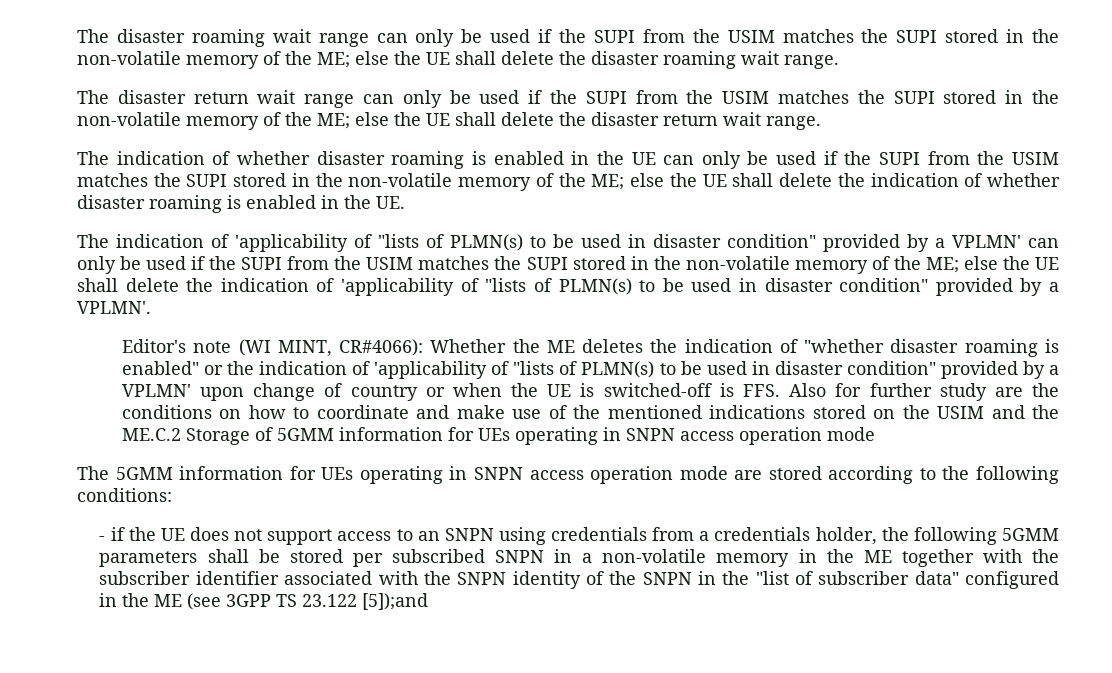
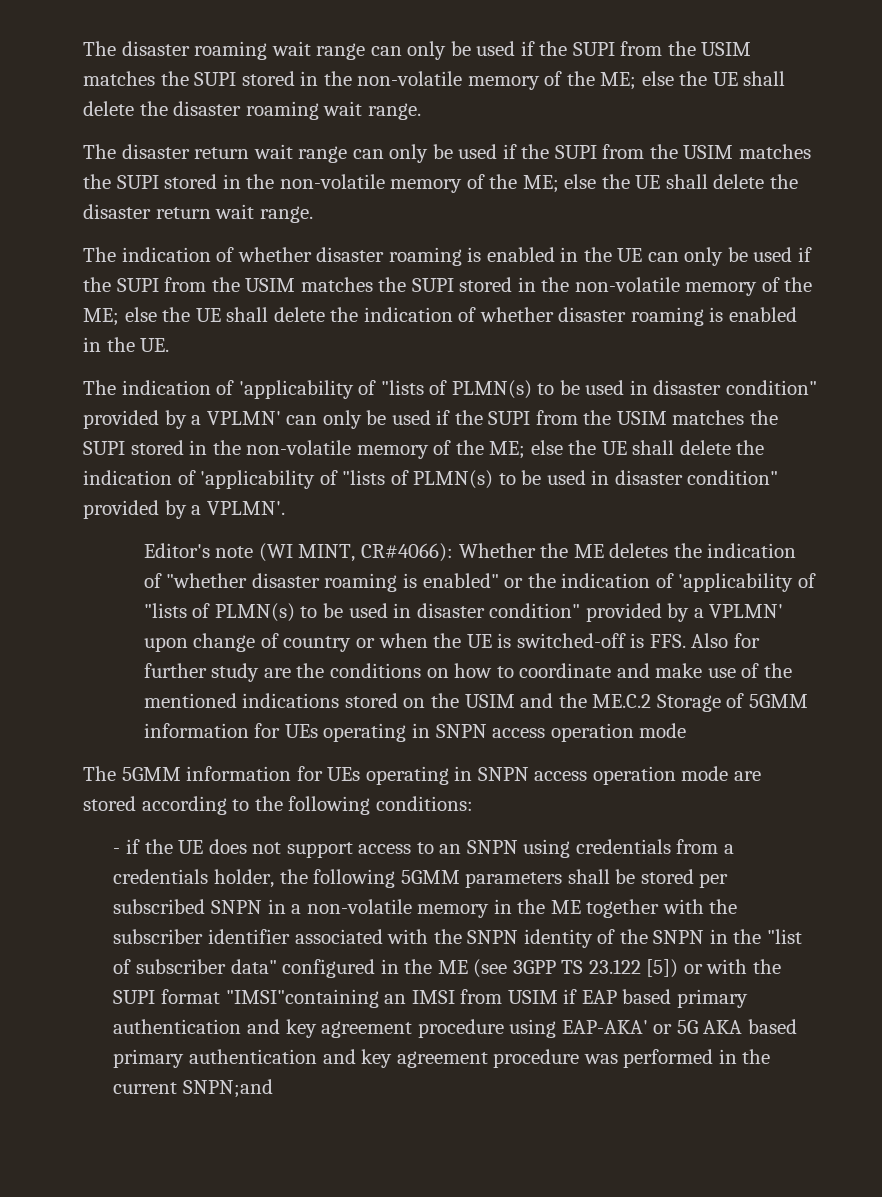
[362,593,429,610] [5]);and -> [646,959,781,978] [113,989,748,1008] [113,1019,797,1038] [113,1049,771,1068] [113,1079,273,1098] [5]) or with the SUPI format "IMSI"containing an IMSI from USIM if EAP based primary authentication and key agreement procedure using EAP-AKA' or 5G AKA based primary authentication and key agreement procedure was performed in the current SNPN;and

